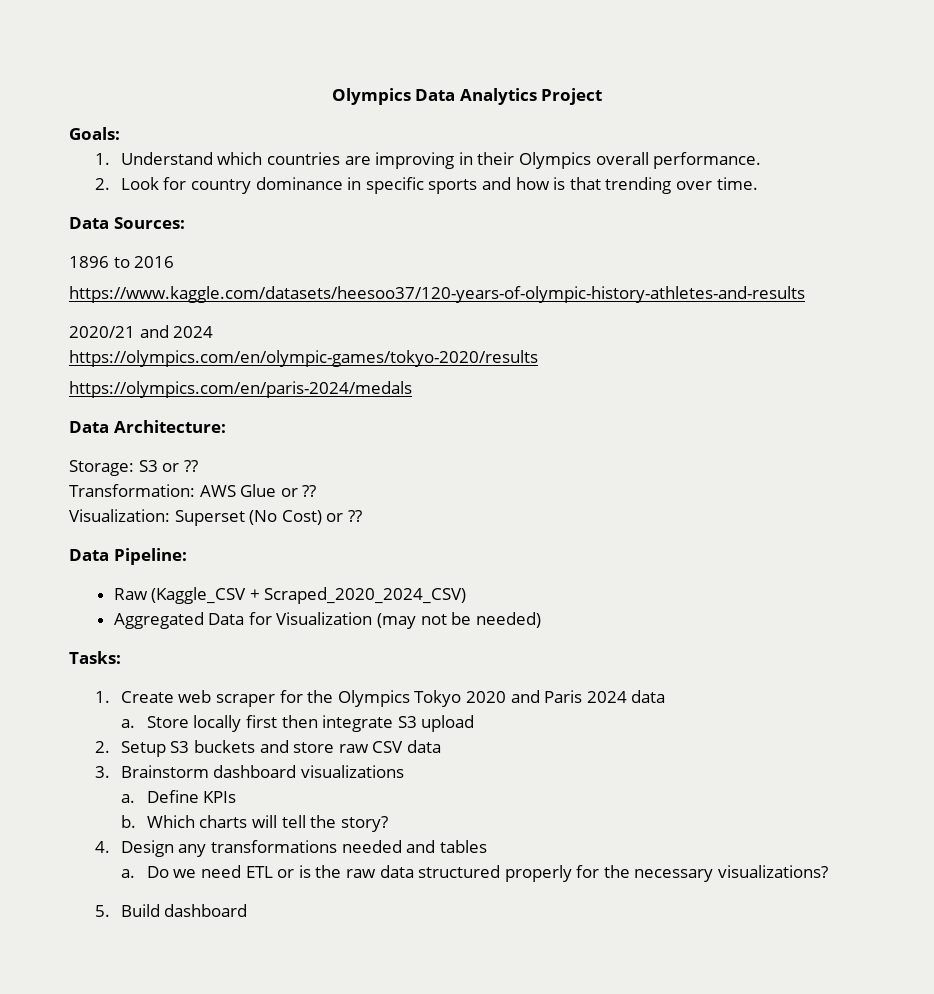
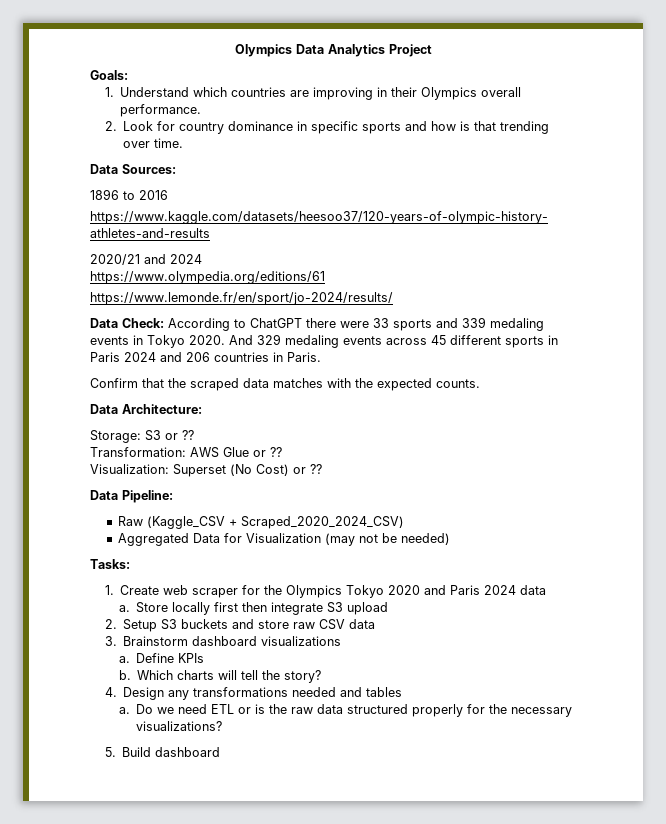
[69,350,538,367] [69,381,412,398] https://olympics.com/en/olympic-games/tokyo-2020/results // https://olympics.com/en/paris-2024/medals -> [90,271,325,284] [90,292,393,305] [90,317,544,331] [90,334,558,348] [90,352,321,362] [90,378,480,391] https://www.olympedia.org/editions/61 // https://www.lemonde.fr/en/sport/jo-2024/results/ // Data Check: According to ChatGPT there were 33 sports and 339 medaling events in Tokyo 2020. And 329 medaling events across 45 different sports in Paris 2024 and 206 countries in Paris. // Confirm that the scraped data matches with the expected counts.

